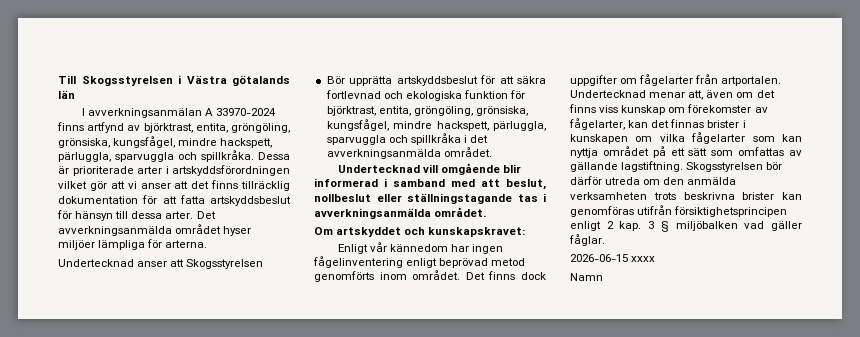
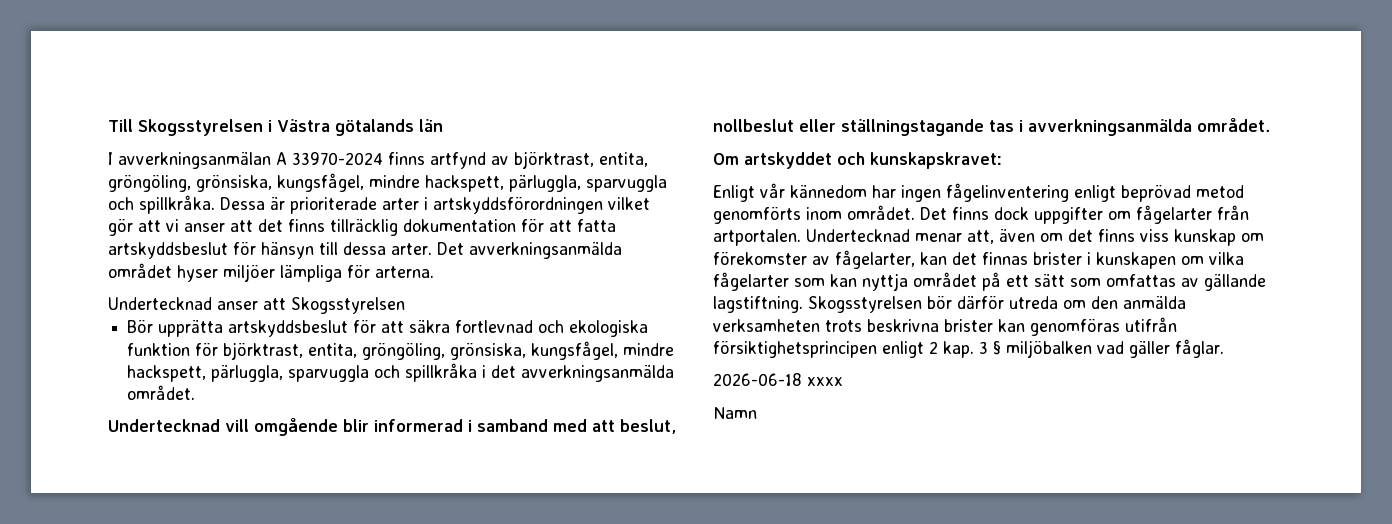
[570,254,628,262] 2026-06-15 -> [713,373,802,386] 2026-06-18

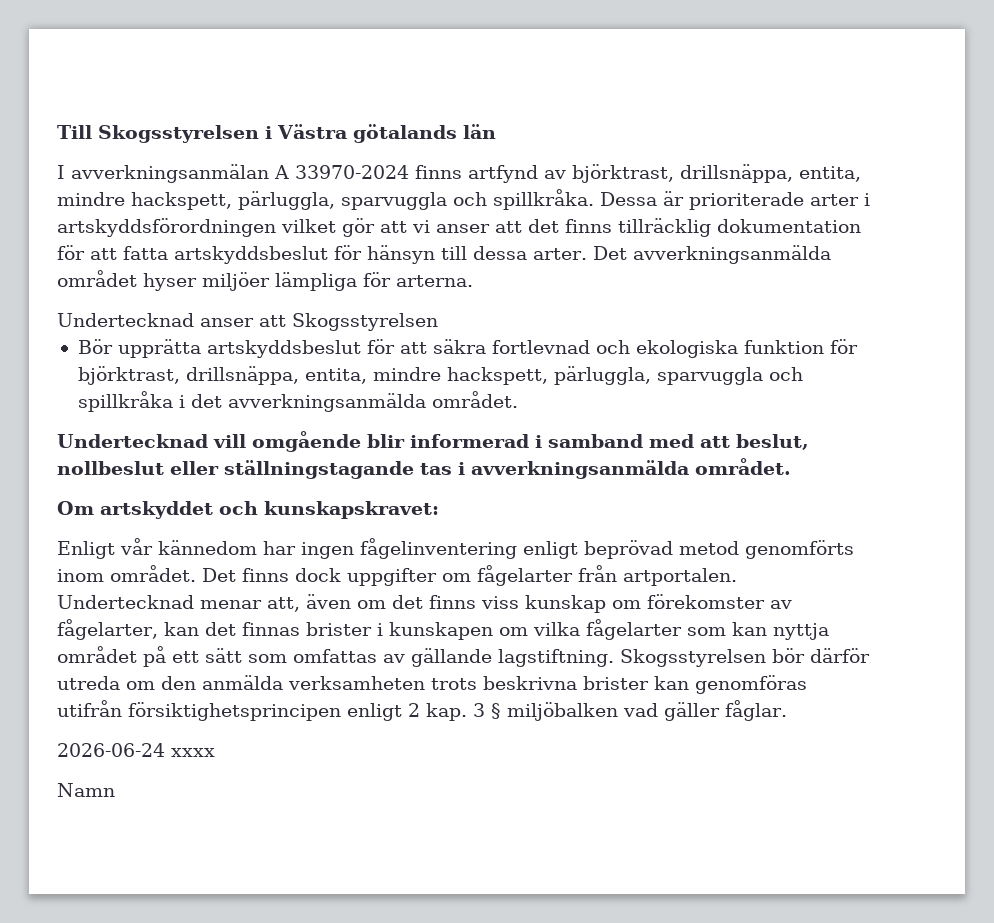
[599,152,648,167] [108,173,364,192] entita, gröngöling, grönsiska, kungsfågel, -> [680,164,861,183] drillsnäppa, entita,
[308,341,619,360] entita, gröngöling, grönsiska, kungsfågel, -> [185,366,367,385] drillsnäppa, entita,
[713,373,802,386] 2026-06-18 -> [57,743,165,757] 2026-06-24

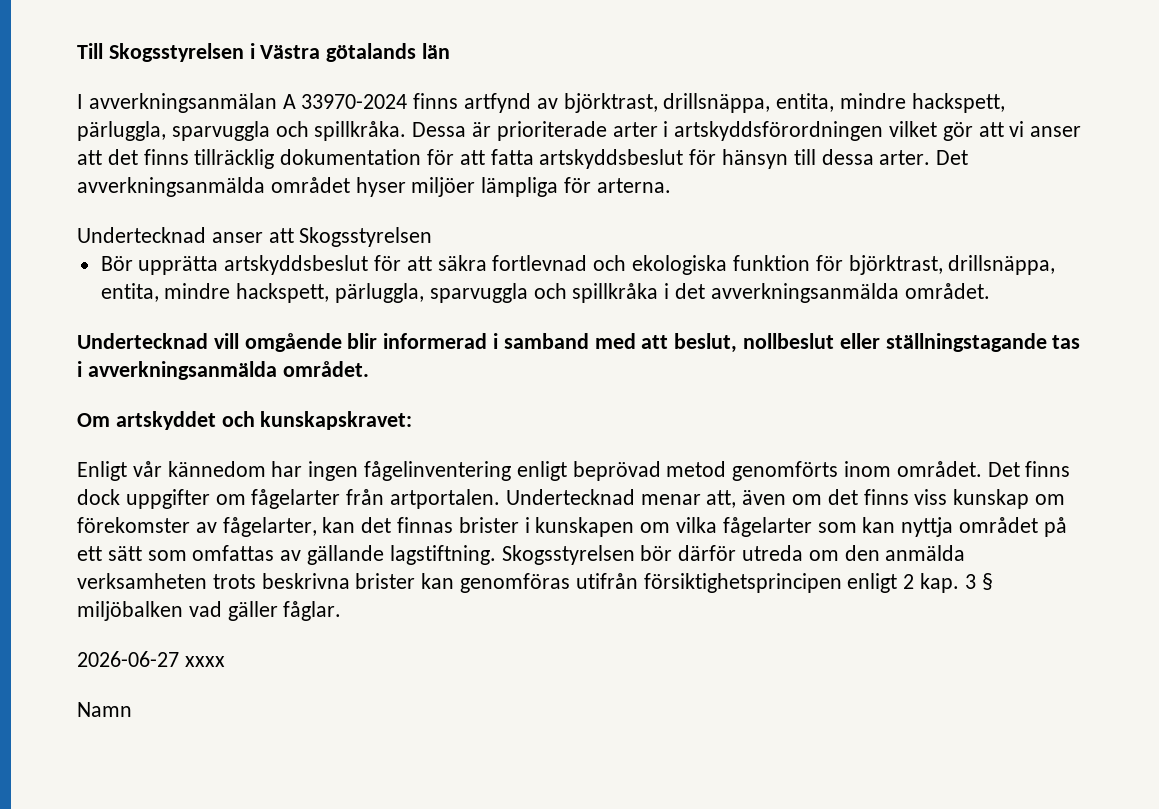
[57,743,165,757] 2026-06-24 -> [77,651,179,667] 2026-06-27

